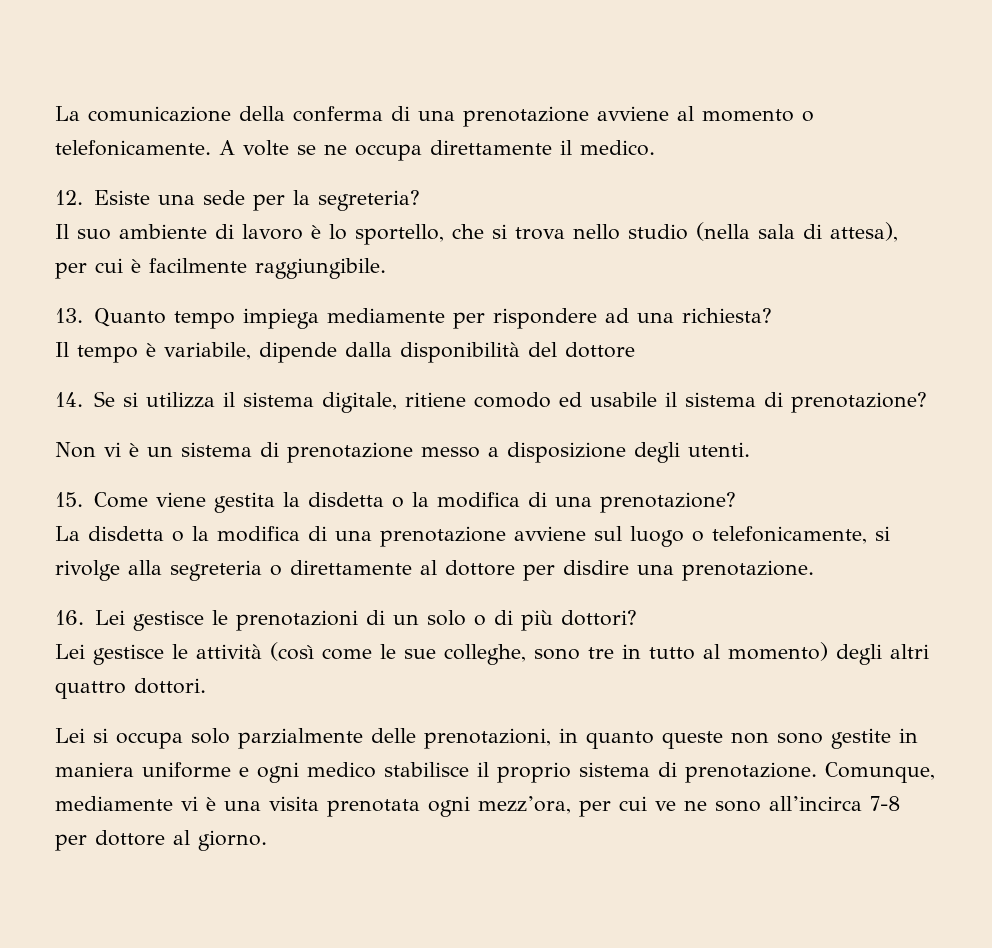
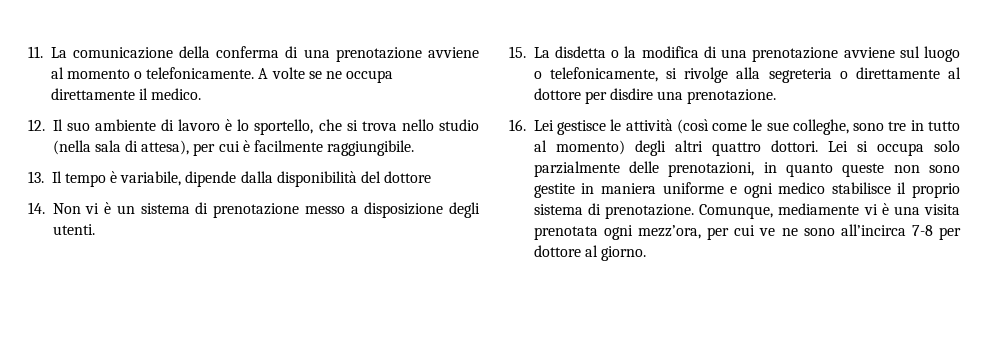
(55, 113) none -> [28,46,43,58] 11.
[93,190,420,211] Esiste una sede per la segreteria? // -> (45, 125) none
[93,308,772,329] Quanto tempo impiega mediamente per rispondere ad una richiesta? // -> (44, 177) none
[93,391,927,413] Se si utilizza il sistema digitale, ritiene comodo ed usabile il sistema di prenotazione? // -> (45, 208) none
[93,492,736,513] Come viene gestita la disdetta o la modifica di una prenotazione? // -> (526, 52) none
[235,610,637,631] [55,644,188,665] prenotazioni di un solo o di più dottori? // Lei gestisce le -> (622, 125) none
(206, 686) // -> (818, 146) none

